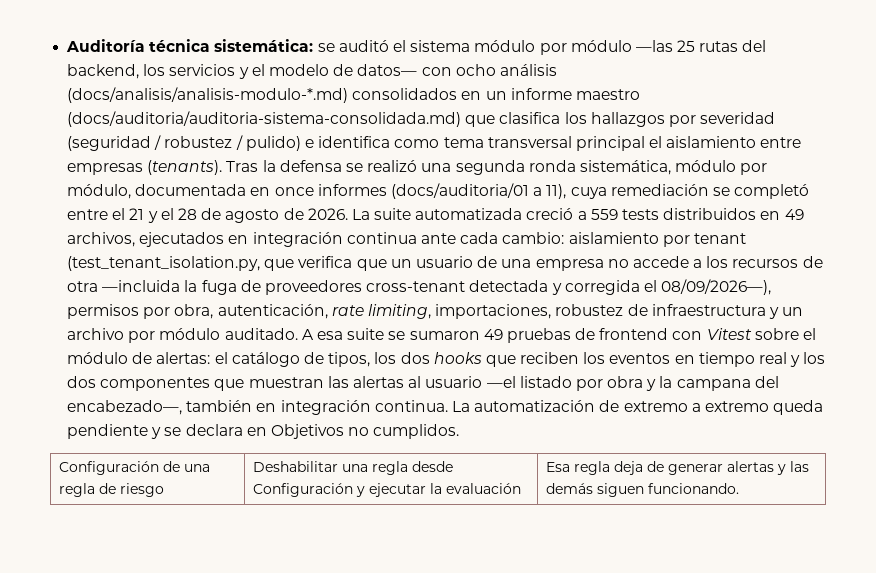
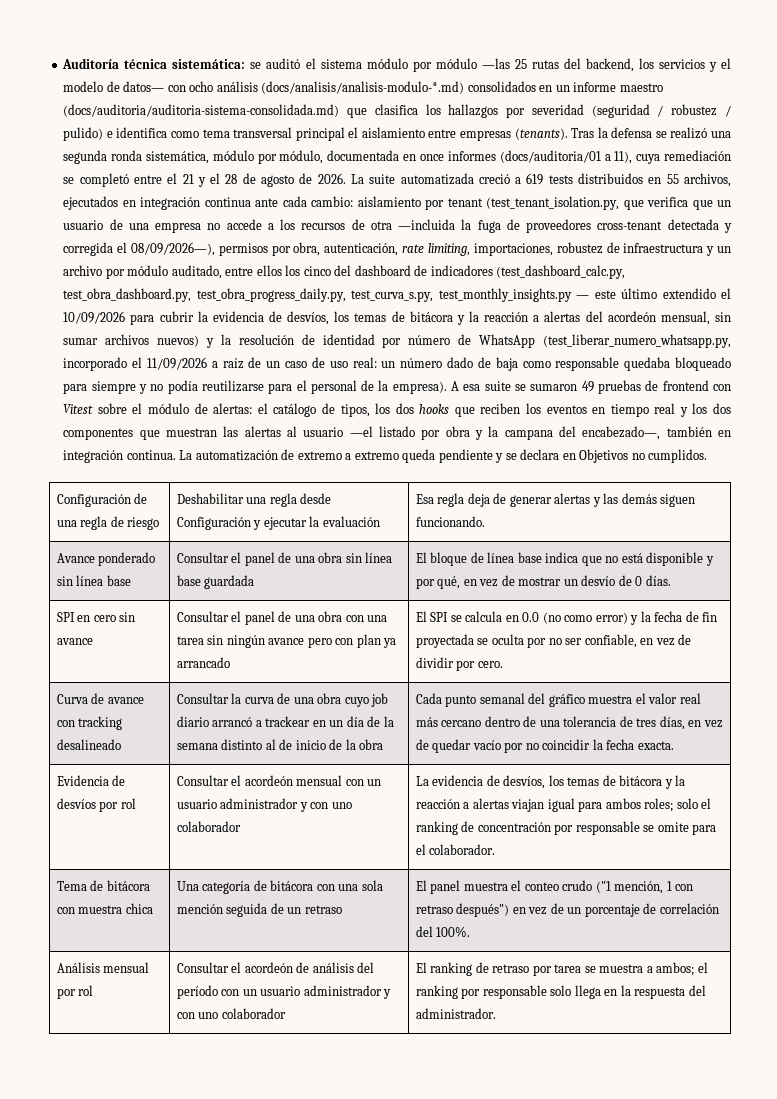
[590,209,618,220] 559 -> [526,173,544,185] 619
[784,209,804,220] 49 -> [666,174,679,184] 55
[224,328,298,340] auditado. -> [171,265,626,279] [63,288,731,302] [63,311,731,325] [63,334,731,348] [63,357,732,371] [63,380,447,394] auditado, entre ellos los cinco del dashboard de indicadores (test_dashboard_calc.py, test_obra_dashboard.py, test_obra_progress_daily.py, test_curva_s.py, test_monthly_insights.py — este último extendido el 10/09/2026 para cubrir la evidencia de desvíos, los temas de bitácora y la reacción a alertas del acordeón mensual, sin sumar archivos nuevos) y la resolución de identidad por número de WhatsApp (test_liberar_numero_whatsapp.py, incorporado el 11/09/2026 a raíz de un caso de uso real: un número dado de baja como responsable quedaba bloqueado para siempre y no podía reutilizarse para el personal de la empresa).
(739, 488) none -> [56,552,156,566] [56,575,131,586] [176,552,393,566] [176,575,255,589] [415,552,714,566] [415,575,671,589] [56,612,136,622] [56,638,93,645] [176,611,388,625] [176,634,397,648] [176,657,230,668] [415,611,718,625] [415,634,692,648] [415,657,503,671] [56,693,144,704] [56,716,123,730] [56,739,121,750] [176,693,389,707] [176,716,394,727] [176,739,384,750] [415,693,701,707] [415,716,723,730] [415,739,674,753] [56,775,126,786] [56,798,136,812] [176,775,382,786] [176,798,352,812] [176,821,241,832] [415,775,686,789] [415,798,712,812] [415,821,717,835] [415,844,496,855] [56,880,150,891] [56,903,153,914] [176,880,383,894] [176,903,342,917] [415,880,694,894] [415,903,719,917] [415,926,471,937] [56,962,150,973] [56,985,94,999] [176,962,375,973] [176,985,392,999] [176,1008,286,1019] [415,962,708,976] [415,985,706,999] [415,1008,496,1019] // Avance ponderado sin línea base | Consultar el panel de una obra sin línea base guardada | El bloque de línea base indica que no está disponible y por qué, en vez de mostrar un desvío de 0 días. // SPI en cero sin avance | Consultar el panel de una obra con una tarea sin ningún avance pero con plan ya arrancado | El SPI se calcula en 0.0 (no como error) y la fecha de fin proyectada se oculta por no ser confiable, en vez de dividir por cero. // Curva de avance con tracking desalineado | Consultar la curva de una obra cuyo job diario arrancó a trackear en un día de la semana distinto al de inicio de la obra | Cada punto semanal del gráfico muestra el valor real más cercano dentro de una tolerancia de tres días, en vez de quedar vacío por no coincidir la fecha exacta. // Evidencia de desvíos por rol | Consultar el acordeón mensual con un usuario administrador y con uno colaborador | La evidencia de desvíos, los temas de bitácora y la reacción a alertas viajan igual para ambos roles; solo el ranking de concentración por responsable se omite para el colaborador. // Tema de bitácora con muestra chica | Una categoría de bitácora con una sola mención seguida de un retraso | El panel muestra el conteo crudo ("1 mención, 1 con retraso después") en vez de un porcentaje de correlación del 100%. // Análisis mensual por rol | Consultar el acordeón de análisis del período con un usuario administrador y con uno colaborador | El ranking de retraso por tarea se muestra a ambos; el ranking por responsable solo llega en la respuesta del administrador.

